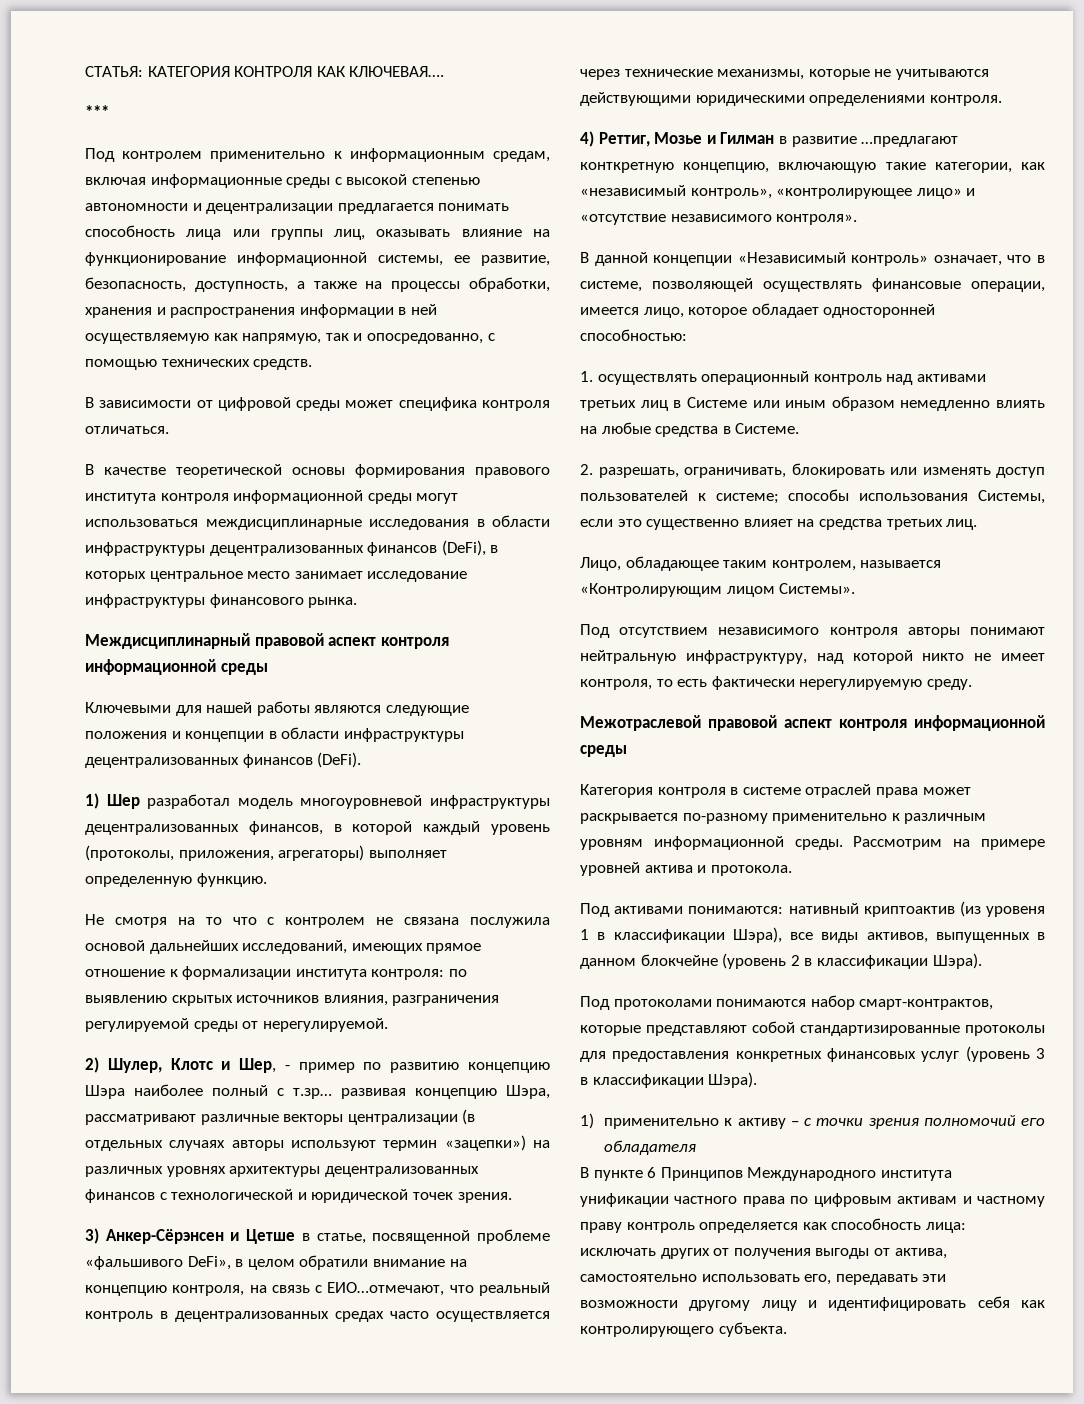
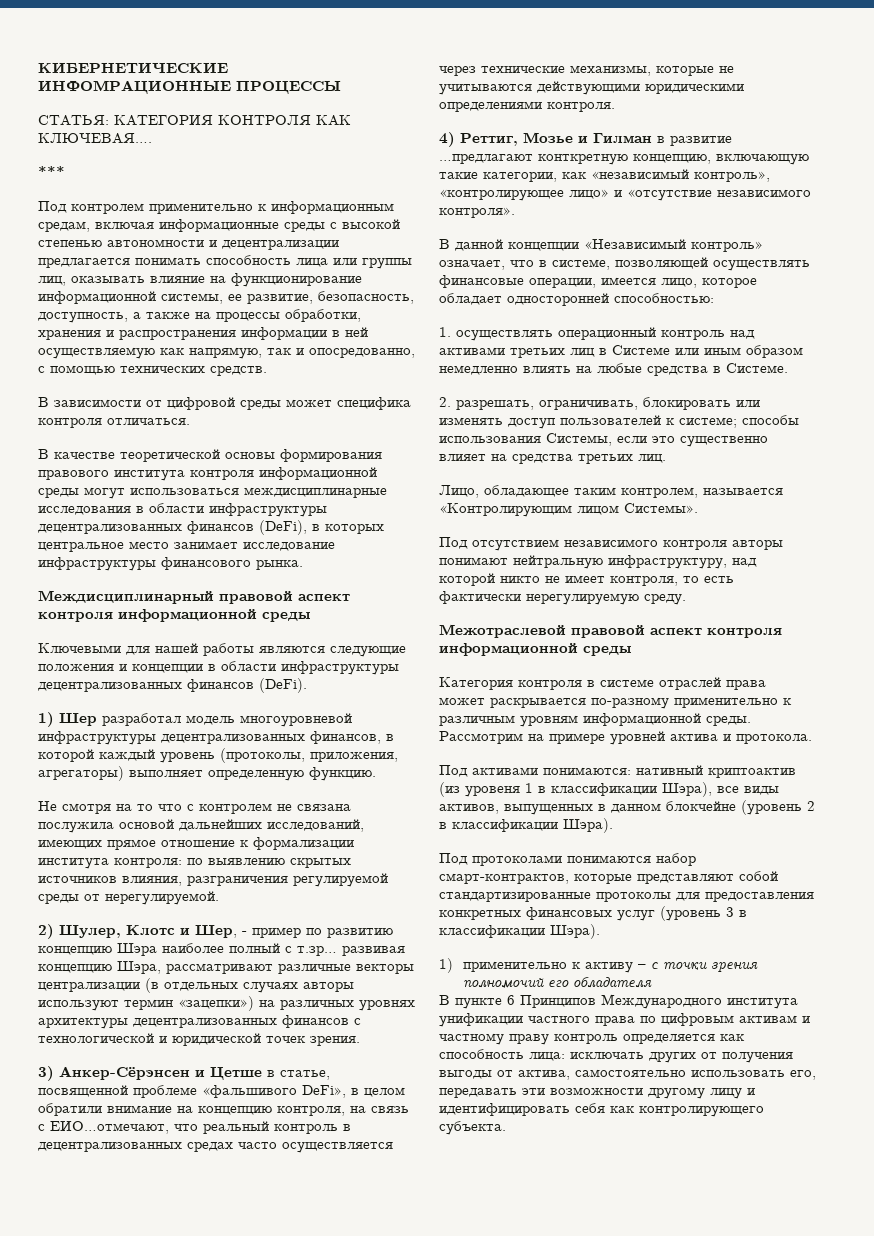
(85, 71) none -> [38,62,228,74] [38,80,341,94] КИБЕРНЕТИЧЕСКИЕ ИНФОМРАЦИОННЫЕ ПРОЦЕССЫ //

